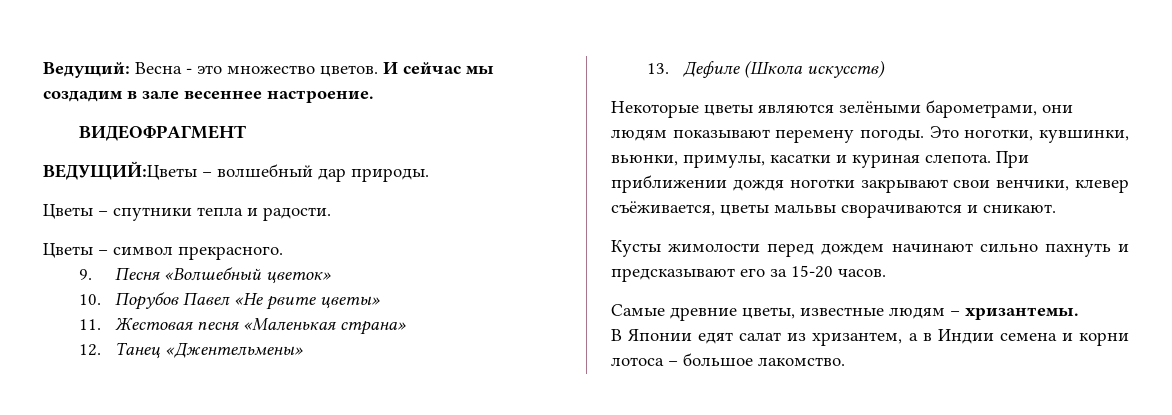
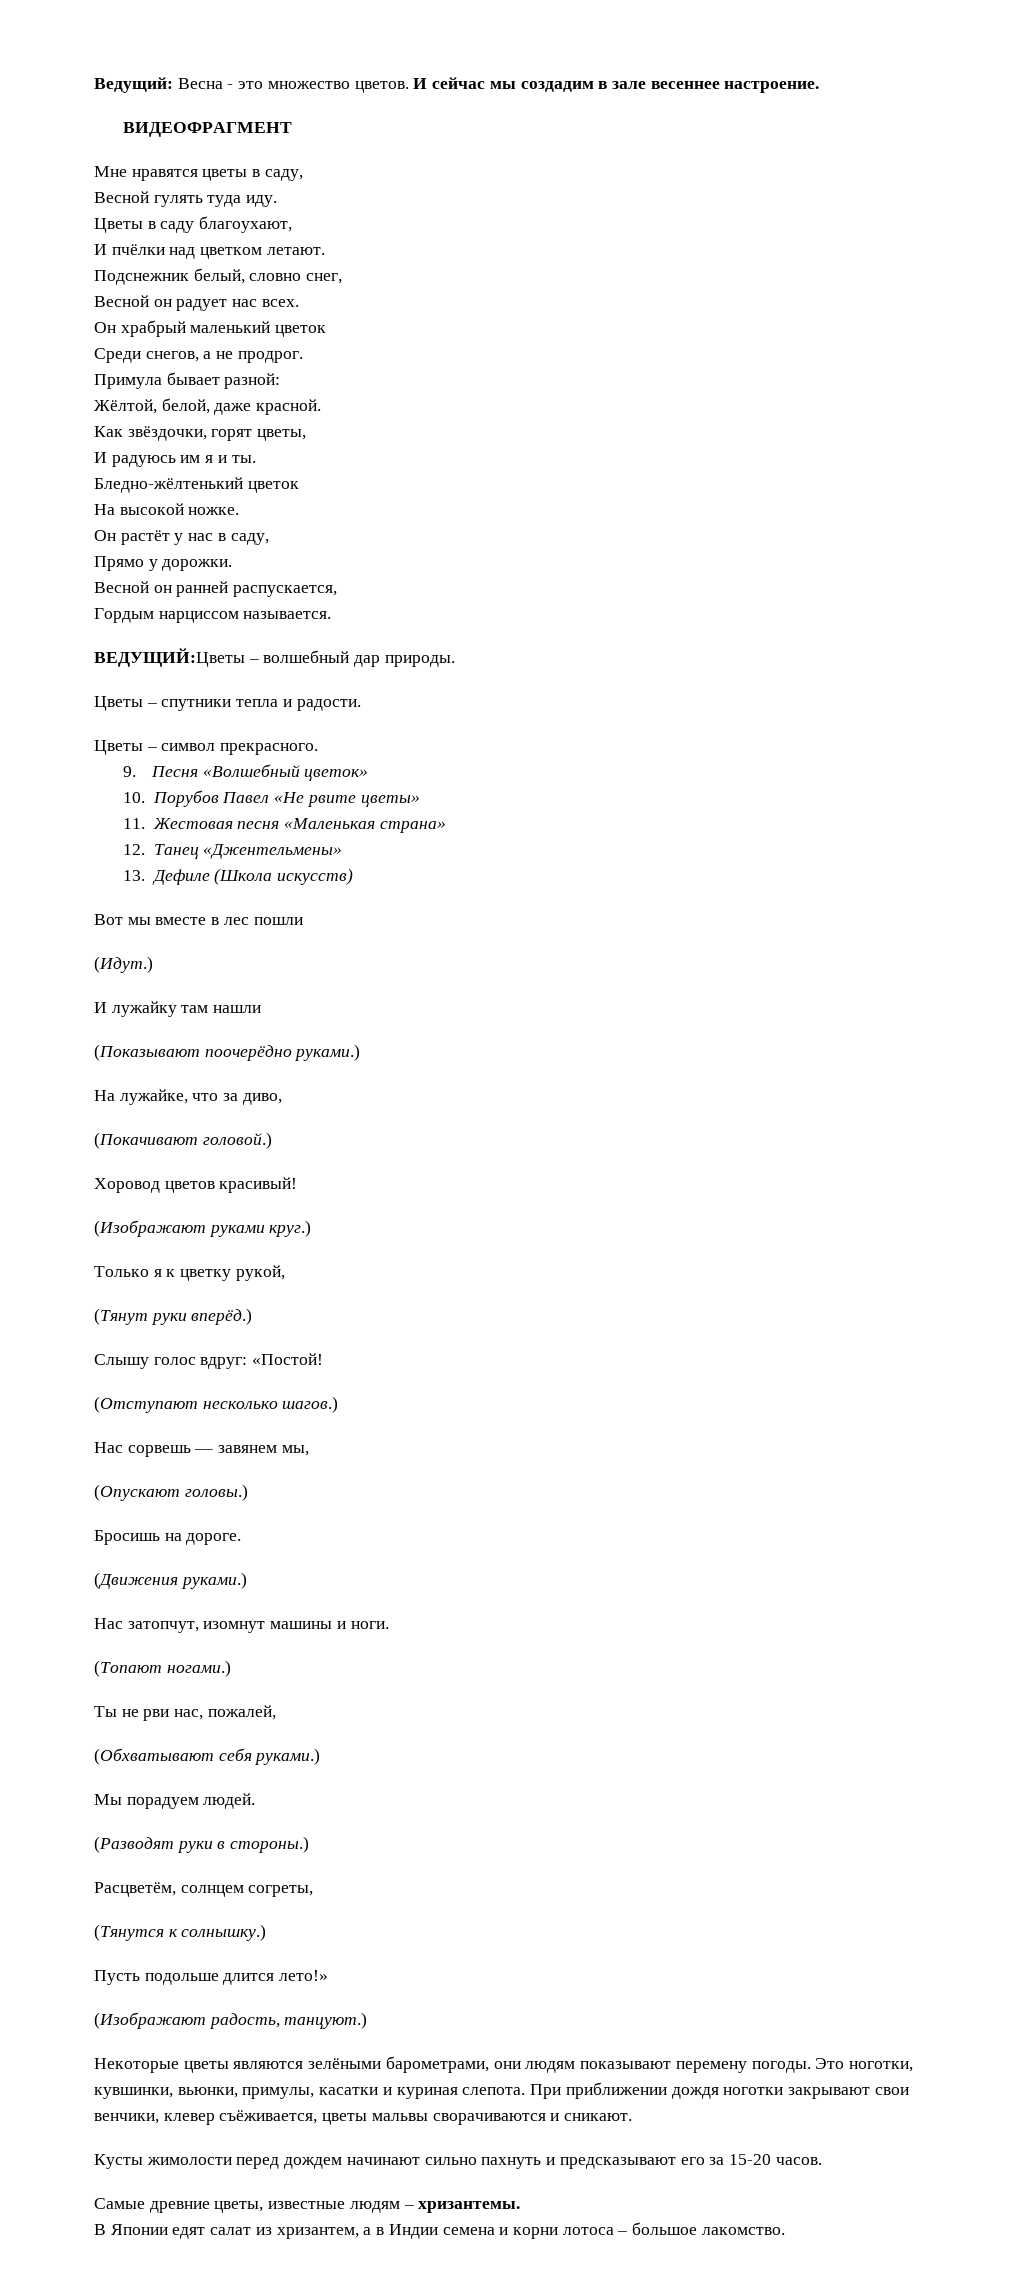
(247, 133) none -> [94,166,303,181] [94,191,278,207] [94,216,293,233] [94,244,325,259] [94,268,343,285] [94,295,299,311] [94,320,327,337] [94,348,303,363] [94,372,281,389] [94,398,322,415] [94,426,307,441] [94,452,256,467] [94,477,299,493] [94,503,240,515] [94,530,269,545] [94,556,233,571] [94,581,338,597] [94,608,332,623] // Мне нравятся цветы в саду, // Весной гулять туда иду. // Цветы в саду благоухают, // И пчёлки над цветком летают. // Подснежник белый, словно снег, // Весной он радует нас всех. // Он храбрый маленький цветок // Среди снегов, а не продрог. // Примула бывает разной: // Жёлтой, белой, даже красной. // Как звёздочки, горят цветы, // И радуюсь им я и ты. // Бледно-жёлтенький цветок // На высокой ножке. // Он растёт у нас в саду, // Прямо у дорожки. // Весной он ранней распускается, // Гордым нарциссом называется.
(886, 69) none -> [94,914,303,925] [94,956,153,973] [94,1001,262,1017] [94,1044,361,1061] [94,1089,282,1105] [94,1132,272,1149] [94,1177,298,1193] [94,1220,312,1237] [94,1265,285,1281] [94,1308,253,1325] [94,1353,324,1369] [94,1396,339,1413] [94,1442,309,1457] [94,1484,248,1501] [94,1530,242,1545] [94,1572,247,1589] [94,1618,389,1633] [94,1660,231,1677] [94,1705,276,1721] [94,1748,321,1765] [94,1793,256,1809] [94,1836,310,1853] [94,1882,314,1897] [94,1924,267,1941] [94,1970,329,1985] [94,2012,368,2029] // Вот мы вместе в лес пошли // (Идут.) // И лужайку там нашли // (Показывают поочерёдно руками.) // На лужайке, что за диво, // (Покачивают головой.) // Хоровод цветов красивый! // (Изображают руками круг.) // Только я к цветку рукой, // (Тянут руки вперёд.) // Слышу голос вдруг: «Постой! // (Отступают несколько шагов.) // Нас сорвешь — завянем мы, // (Опускают головы.) // Бросишь на дороге. // (Движения руками.) // Нас затопчут, изомнут машины и ноги. // (Топают ногами.) // Ты не рви нас, пожалей, // (Обхватывают себя руками.) // Мы порадуем людей. // (Разводят руки в стороны.) // Расцветём, солнцем согреты, // (Тянутся к солнышку.) // Пусть подольше длится лето!» // (Изображают радость, танцуют.)

